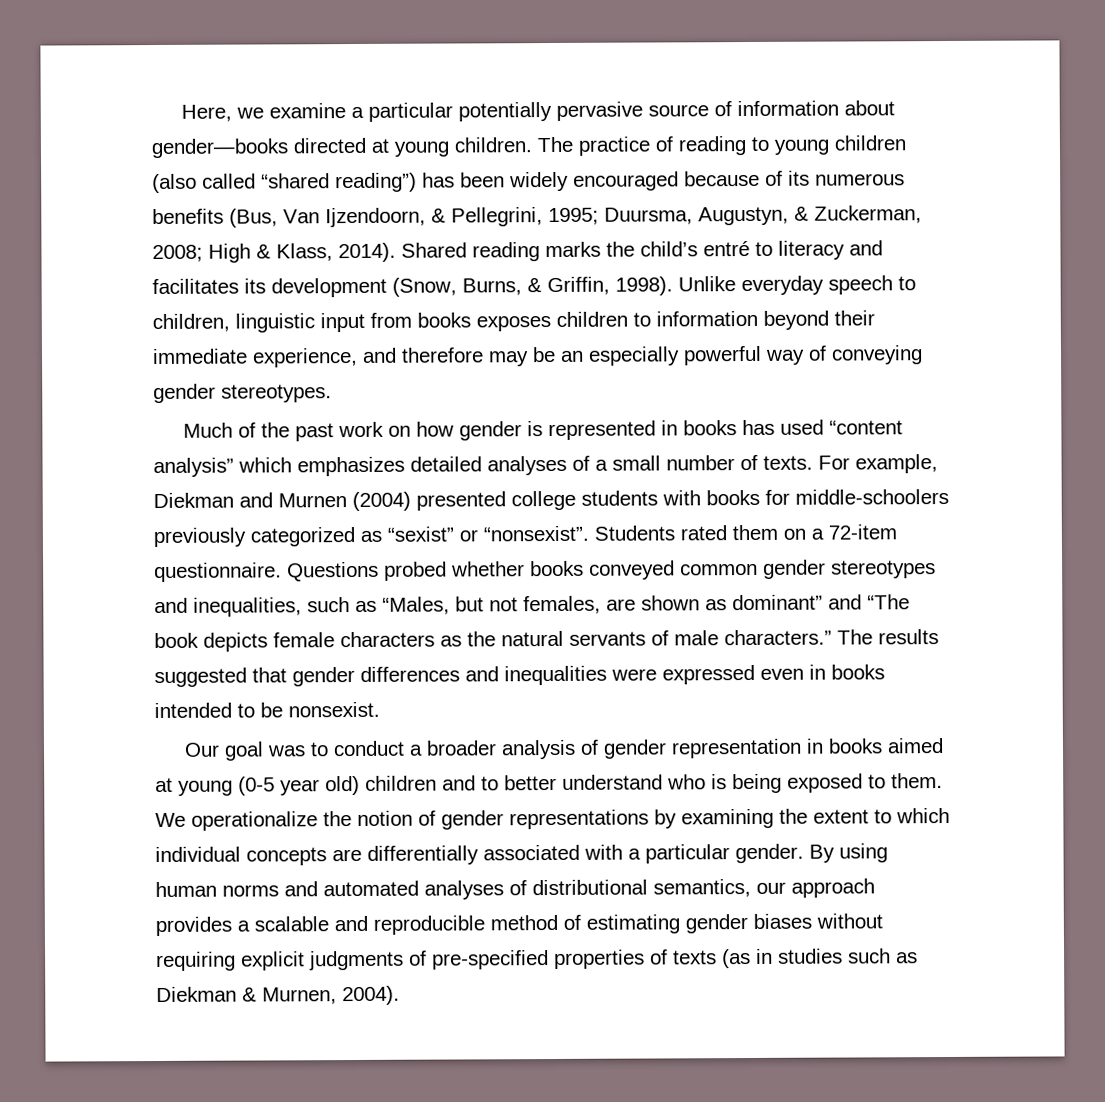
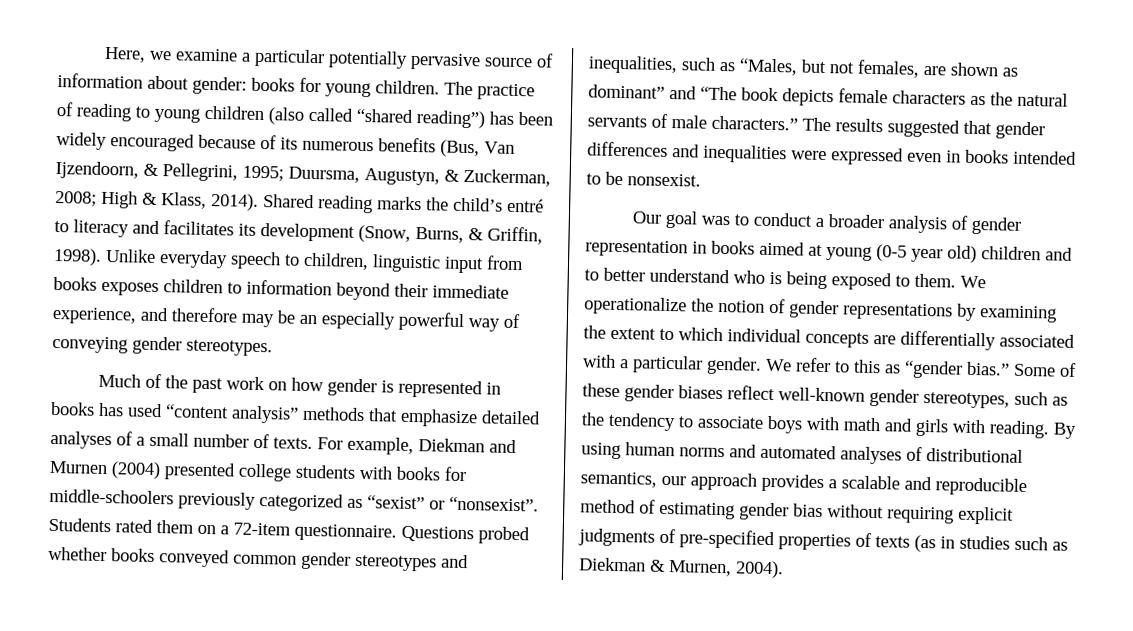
[151,137,389,159] gender—books directed at -> [192,76,321,95] gender: books for
[238,456,405,477] which emphasizes -> [302,406,478,428] methods that emphasize
(804, 853) none -> [765,357,1077,379] [582,383,1068,409] [581,412,1050,439] We refer to this as “gender bias.” Some of these gender biases reflect well-known gender stereotypes, such as the tendency to associate boys with math and girls with reading.
[753,913,812,929] biases -> [793,503,823,518] bias

